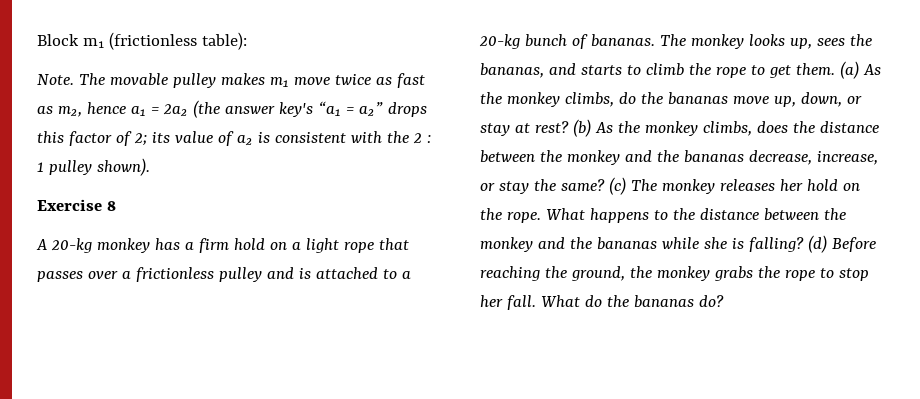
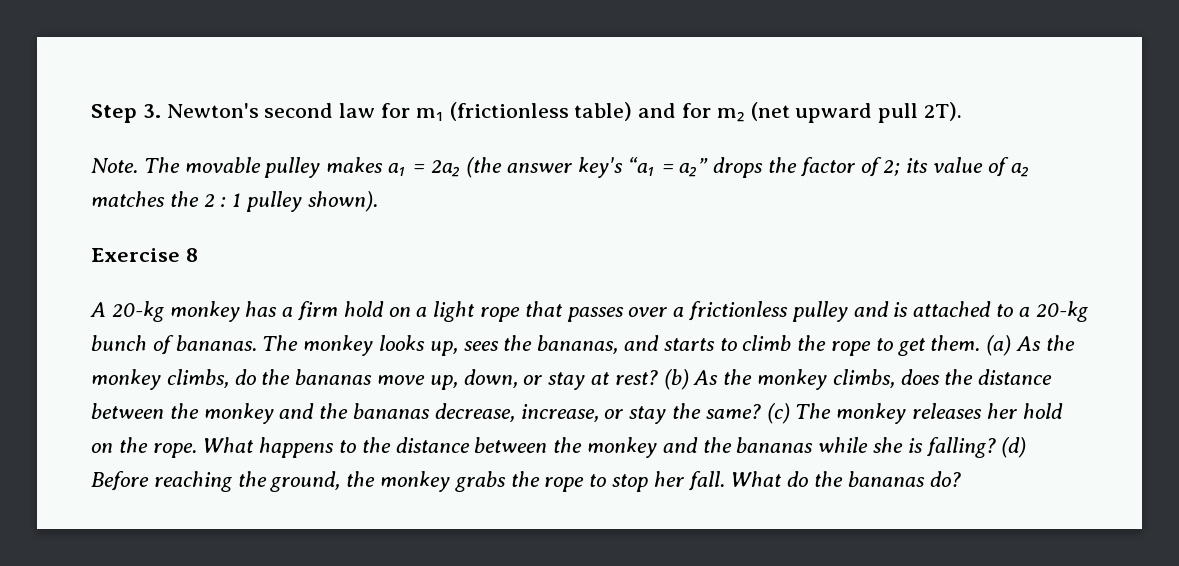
[37,32,247,50] Block m₁ (frictionless table): -> [91,102,963,123] Step 3. Newton's second law for m₁ (frictionless table) and for m₂ (net upward pull 2T).
[269,73,425,88] [37,102,126,117] m₁ move twice as fast as m₂, hence -> (384, 165) none
[37,131,64,143] this -> [768,157,798,173] the
[257,131,382,143] is consistent with -> [91,191,165,207] matches

